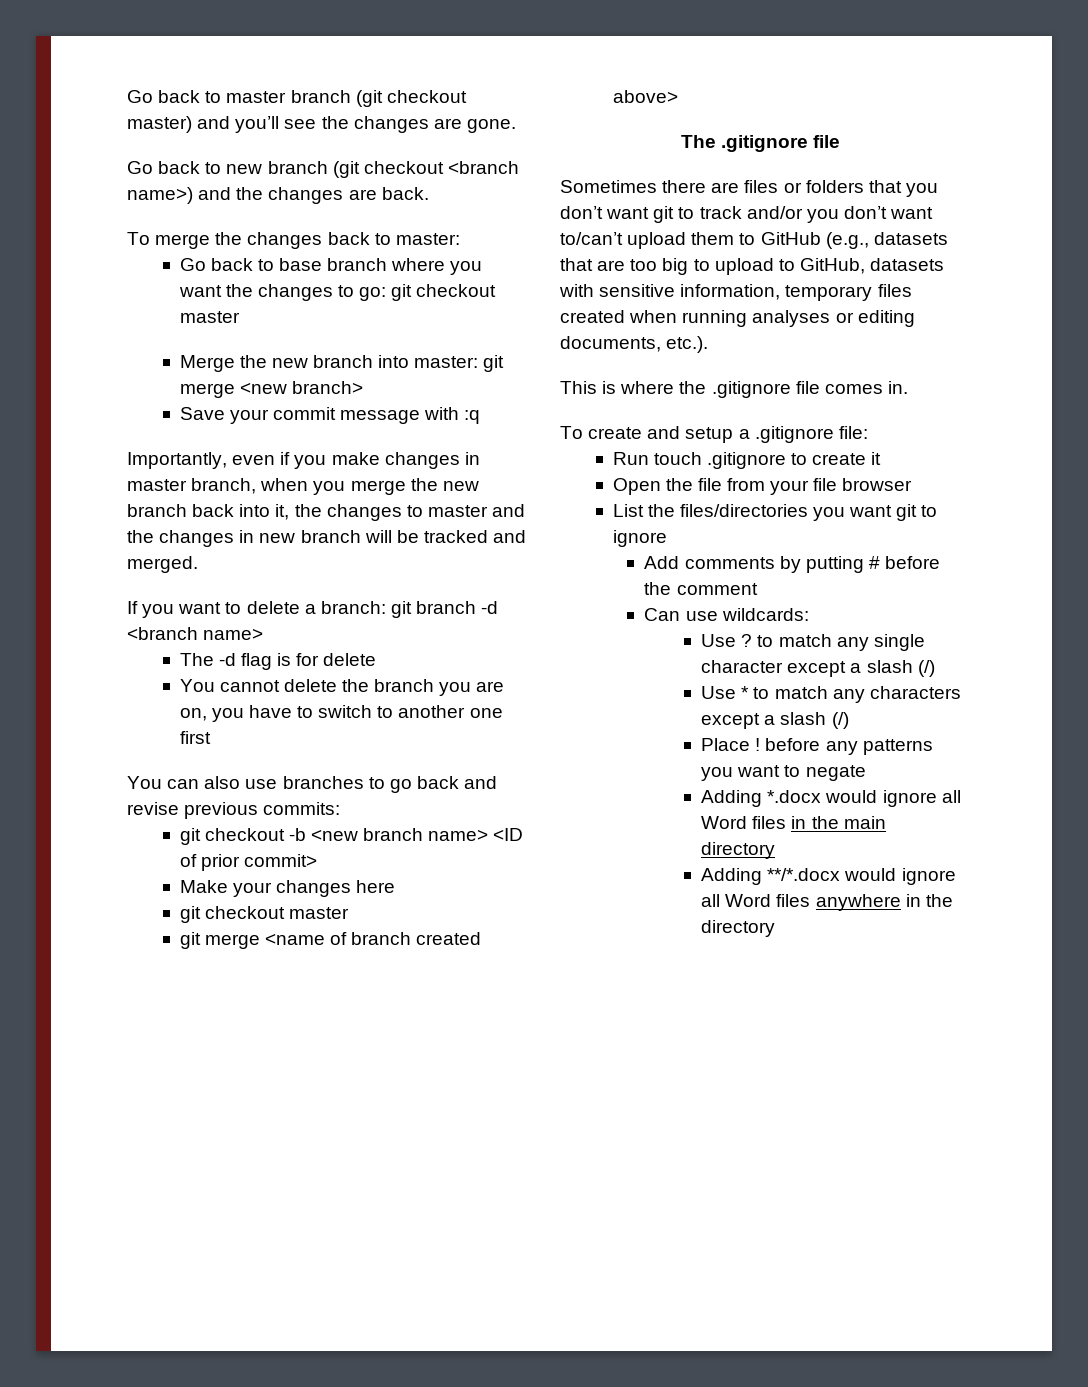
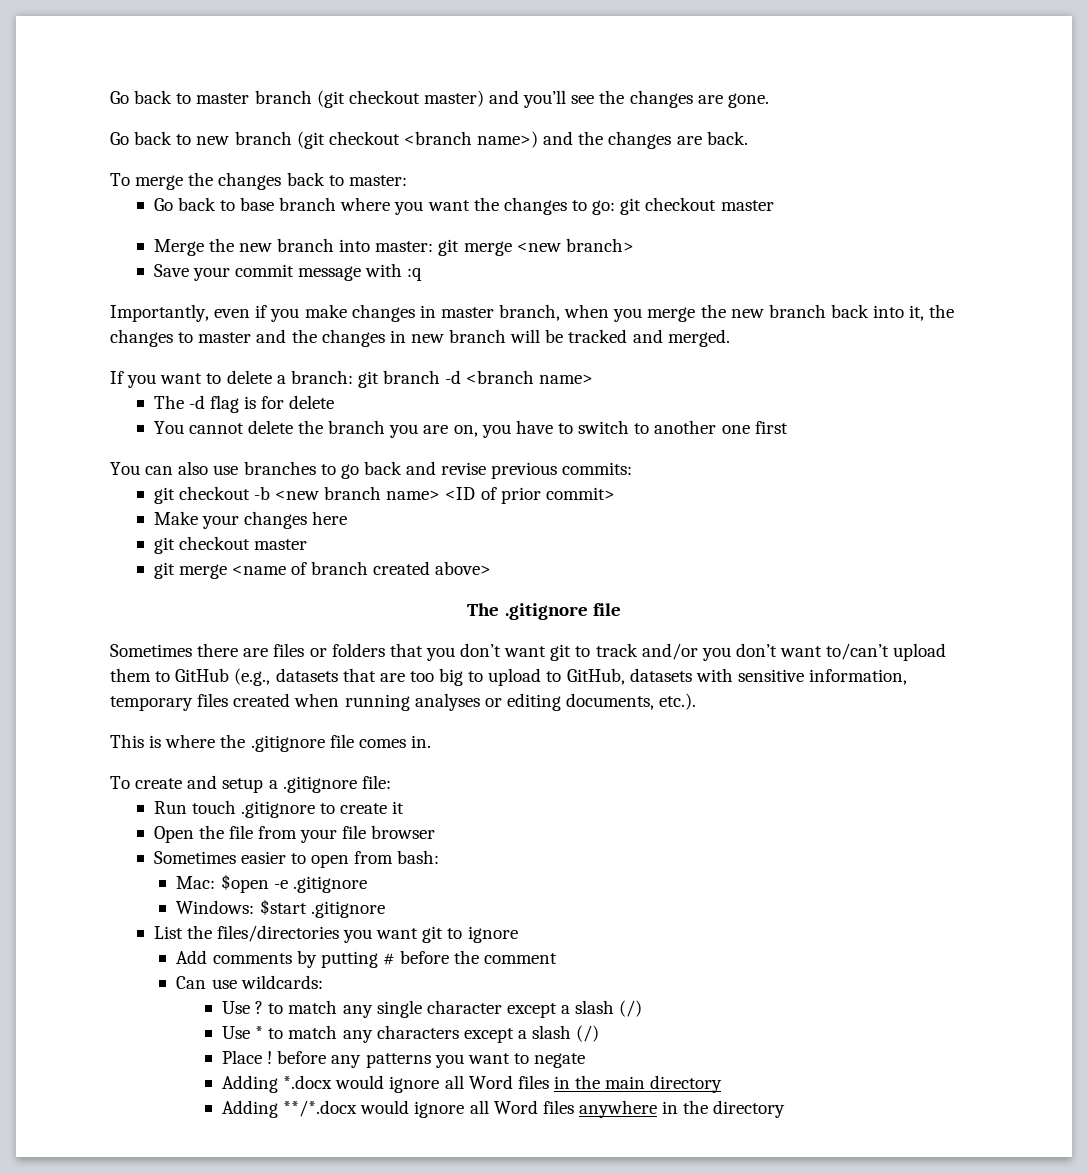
(913, 484) none -> [153,850,440,868] [176,874,367,893] [176,899,385,918] // Sometimes easier to open from bash: // Mac: $open -e .gitignore // Windows: $start .gitignore

